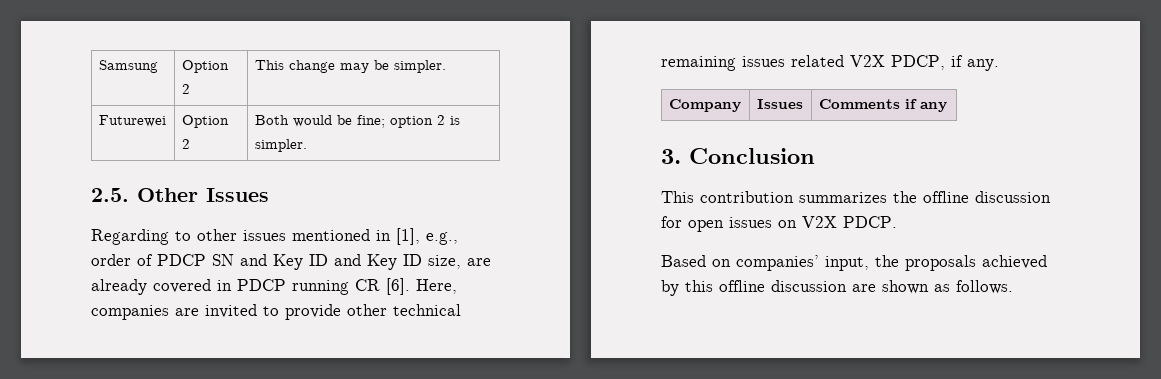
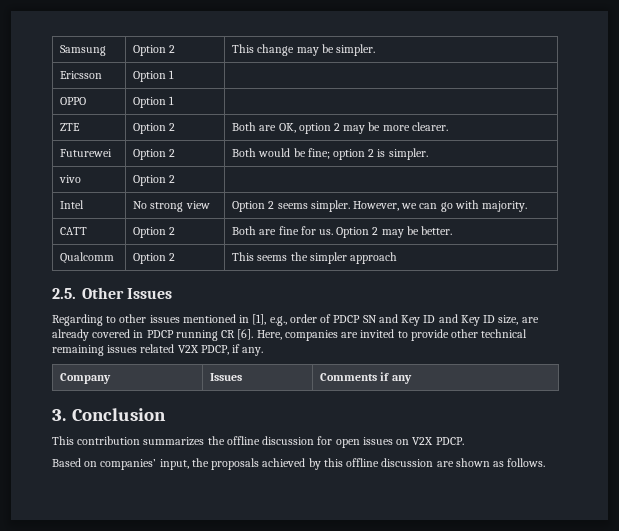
(446, 66) none -> [60,71,103,79] [133,70,175,82] [60,97,87,105] [133,96,175,108] [60,123,81,131] [133,123,176,134] [232,122,448,134] // Ericsson | Option 1 | // OPPO | Option 1 | // ZTE | Option 2 | Both are OK, option 2 may be more clearer.
(307, 145) none -> [59,175,82,183] [133,175,176,186] [60,200,85,209] [133,201,210,212] [232,200,528,212] [60,227,88,235] [133,227,176,238] [232,226,453,238] [60,252,115,264] [133,253,176,264] [232,252,397,264] // vivo | Option 2 | // Intel | No strong view | Option 2 seems simpler. However, we can go with majority. // CATT | Option 2 | Both are fine for us. Option 2 may be better. // Qualcomm | Option 2 | This seems the simpler approach

